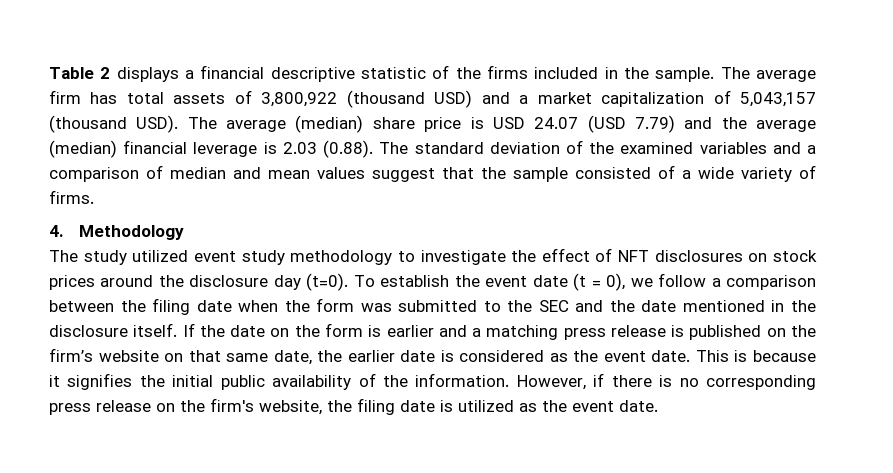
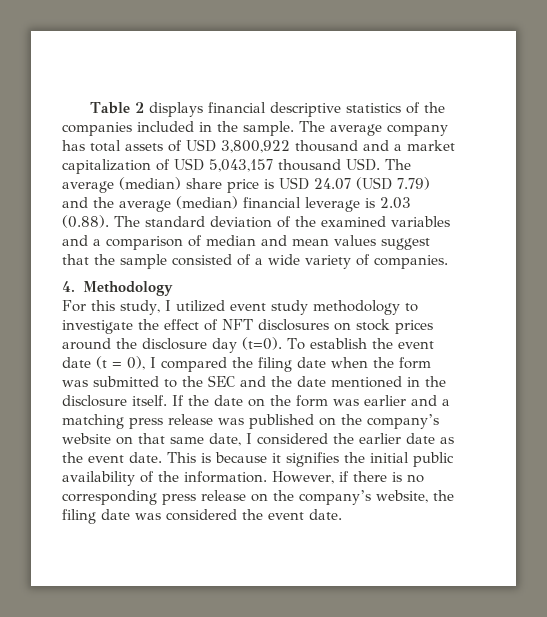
[185,70,195,79] a -> (204, 109) none
[361,65,528,79] statistic of the firms -> [346,102,446,114] [62,122,132,136] statistics of the companies
[49,90,81,104] firm -> [387,124,448,136] company
[261,90,473,108] 3,800,922 (thousand USD) -> [186,139,358,153] USD 3,800,922 thousand
[739,92,816,107] [49,115,179,133] 5,043,157 (thousand USD). -> [174,158,380,172] USD 5,043,157 thousand USD.
[49,190,94,204] firms. -> [374,255,448,269] companies.
[49,250,127,265] The study -> [62,300,171,315] For this study, I
[630,273,817,290] [49,300,114,312] we follow a comparison between -> [150,357,227,372] I compared
[368,325,382,337] is -> [333,399,359,406] was
[671,325,685,337] is -> [218,418,244,425] was
[49,348,93,362] firm’s -> [367,414,439,429] company’s
(312, 357) none -> [246,433,328,445] I considered
[440,350,545,362] is considered -> (435, 438) none
[210,398,254,412] firm's -> [299,490,371,505] company’s
[440,400,537,412] is utilized as -> [135,509,237,521] was considered

